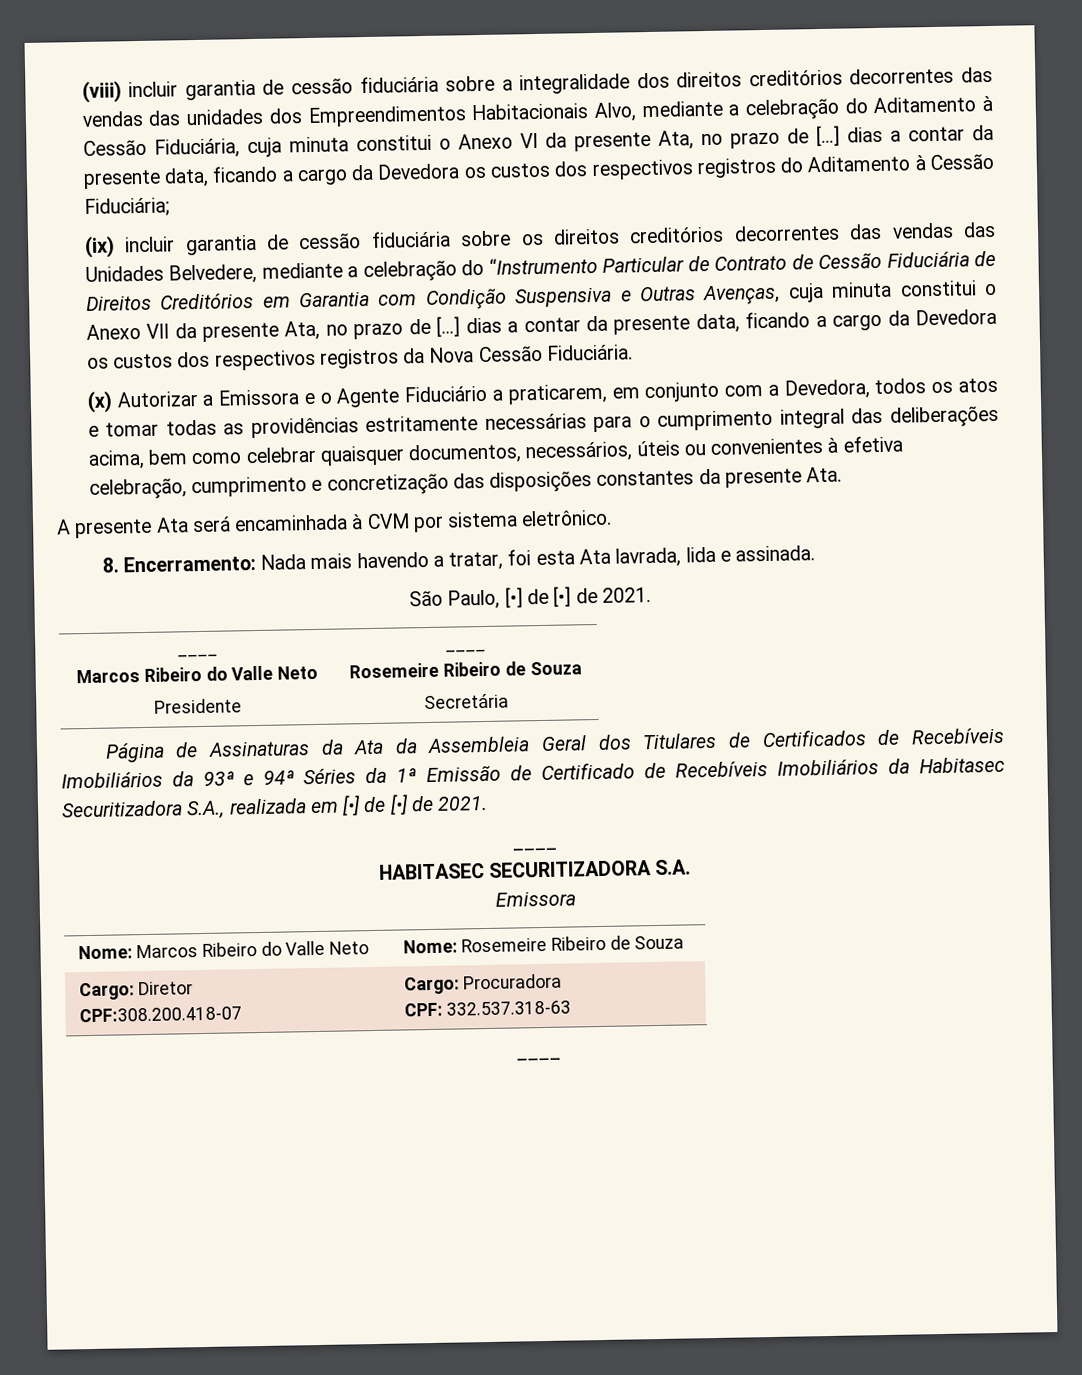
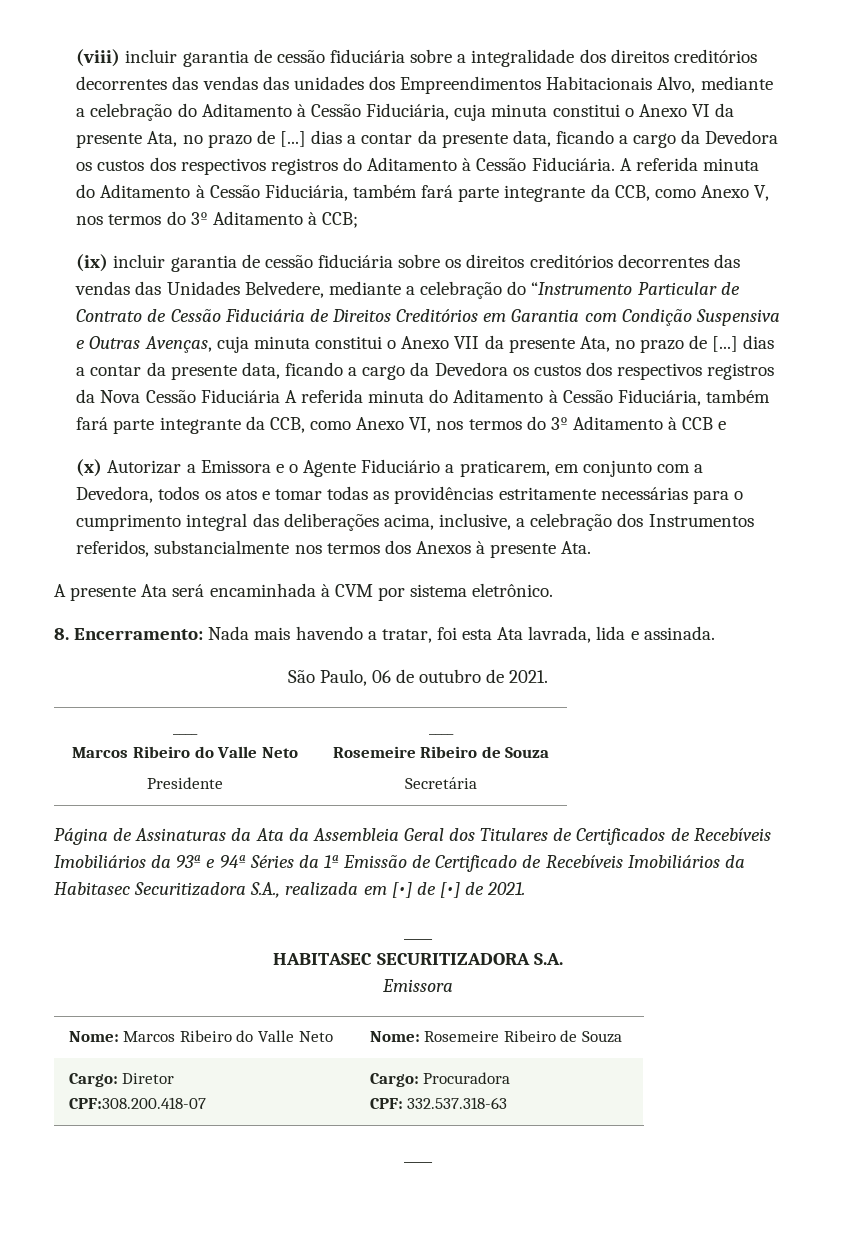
[83,197,170,217] Fiduciária; -> [531,157,759,171] [76,184,770,202] [76,211,359,228] Fiduciária. A referida minuta do Aditamento à Cessão Fiduciária, também fará parte integrante da CCB, como Anexo V, nos termos do 3º Aditamento à CCB;
[545,344,633,361] Fiduciária. -> [200,389,770,406] [76,416,727,434] Fiduciária A referida minuta do Aditamento à Cessão Fiduciária, também fará parte integrante da CCB, como Anexo VI, nos termos do 3º Aditamento à CCB e
[148,435,903,466] [88,468,721,500] bem como celebrar quaisquer documentos, necessários, úteis ou convenientes à efetiva celebração, cumprimento e concretização das disposições constantes da -> [439,513,754,531] [76,540,486,557] inclusive, a celebração dos Instrumentos referidos, substancialmente nos termos dos Anexos à
[504,586,572,608] [•] de [•] -> [371,669,482,683] 06 de outubro

